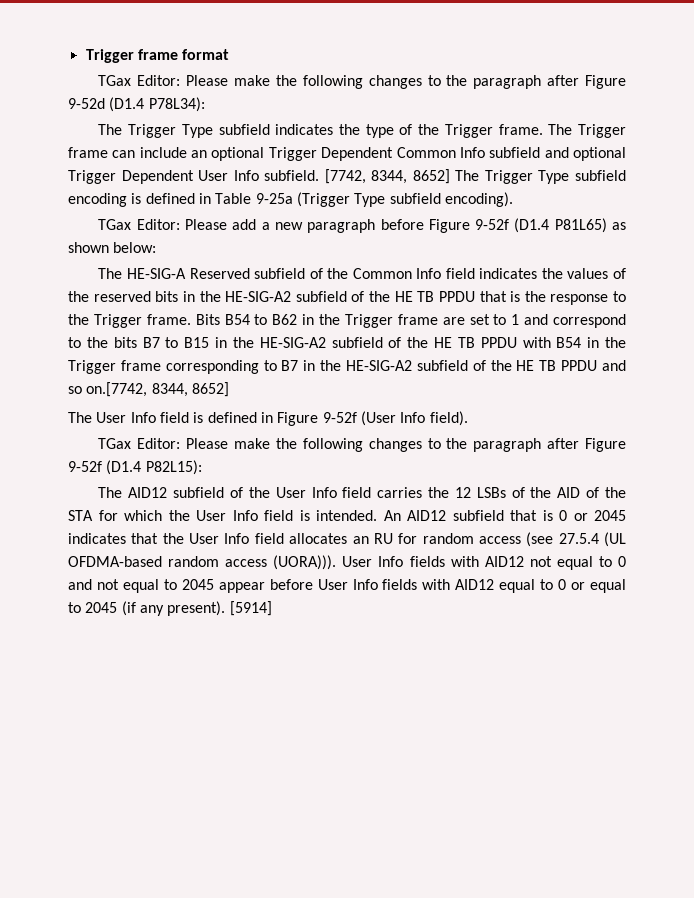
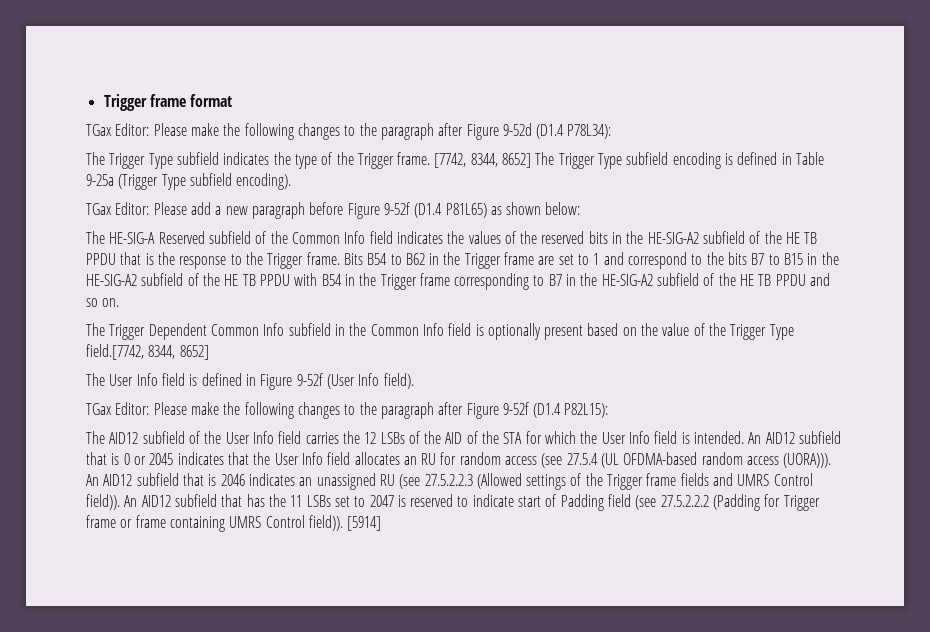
[548,124,627,138] [68,147,627,161] [68,170,320,184] The Trigger frame can include an optional Trigger Dependent Common Info subfield and optional Trigger Dependent User Info subfield. -> (431, 158) none
[86,382,148,397] on.[7742, -> [102,298,120,307] [86,323,794,340] [86,344,144,360] on. // The Trigger Dependent Common Info subfield in the Common Info field is optionally present based on the value of the Trigger Type field.[7742,
[342,556,626,570] [68,579,626,593] [68,601,226,616] User Info fields with AID12 not equal to 0 and not equal to 2045 appear before User Info fields with AID12 equal to 0 or equal to 2045 (if any present). -> [86,473,813,490] [86,494,820,511] [86,515,343,532] An AID12 subfield that is 2046 indicates an unassigned RU (see 27.5.2.2.3 (Allowed settings of the Trigger frame fields and UMRS Control field)). An AID12 subfield that has the 11 LSBs set to 2047 is reserved to indicate start of Padding field (see 27.5.2.2.2 (Padding for Trigger frame or frame containing UMRS Control field)).

